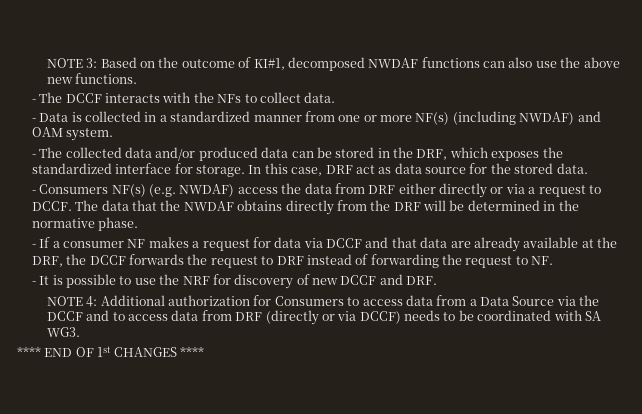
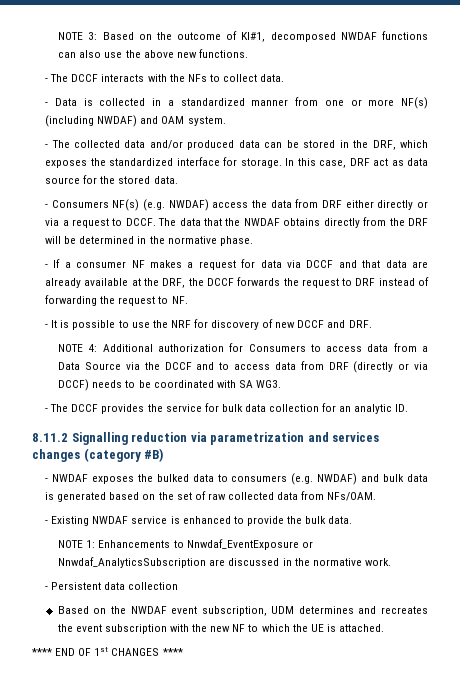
(80, 332) none -> [45,403,409,414] [32,432,380,445] [32,448,164,462] [45,473,428,485] [45,491,377,502] [45,516,353,526] [58,539,313,550] [58,557,391,568] [45,582,179,590] [57,606,428,616] [57,624,385,634] // - The DCCF provides the service for bulk data collection for an analytic ID. // 8.11.2 Signalling reduction via parametrization and services changes (category #B) // - NWDAF exposes the bulked data to consumers (e.g. NWDAF) and bulk data is generated based on the set of raw collected data from NFs/OAM. // - Existing NWDAF service is enhanced to provide the bulk data. // NOTE 1: Enhancements to Nnwdaf_EventExposure or Nnwdaf_AnalyticsSubscription are discussed in the normative work. // - Persistent data collection // Based on the NWDAF event subscription, UDM determines and recreates the event subscription with the new NF to which the UE is attached.

